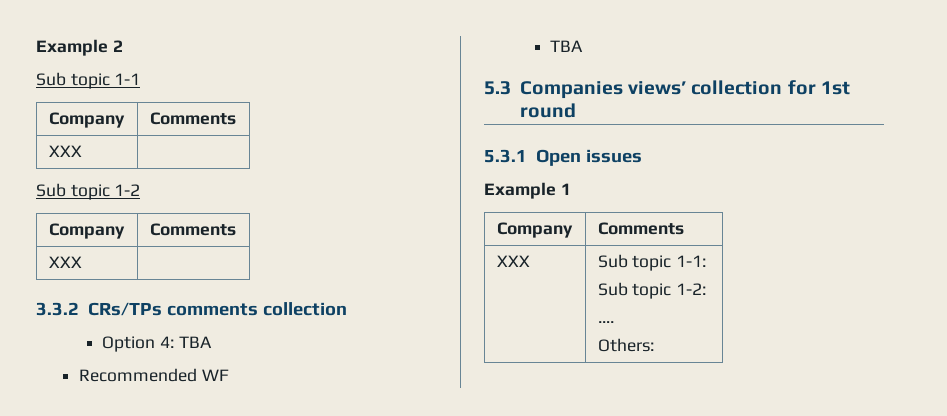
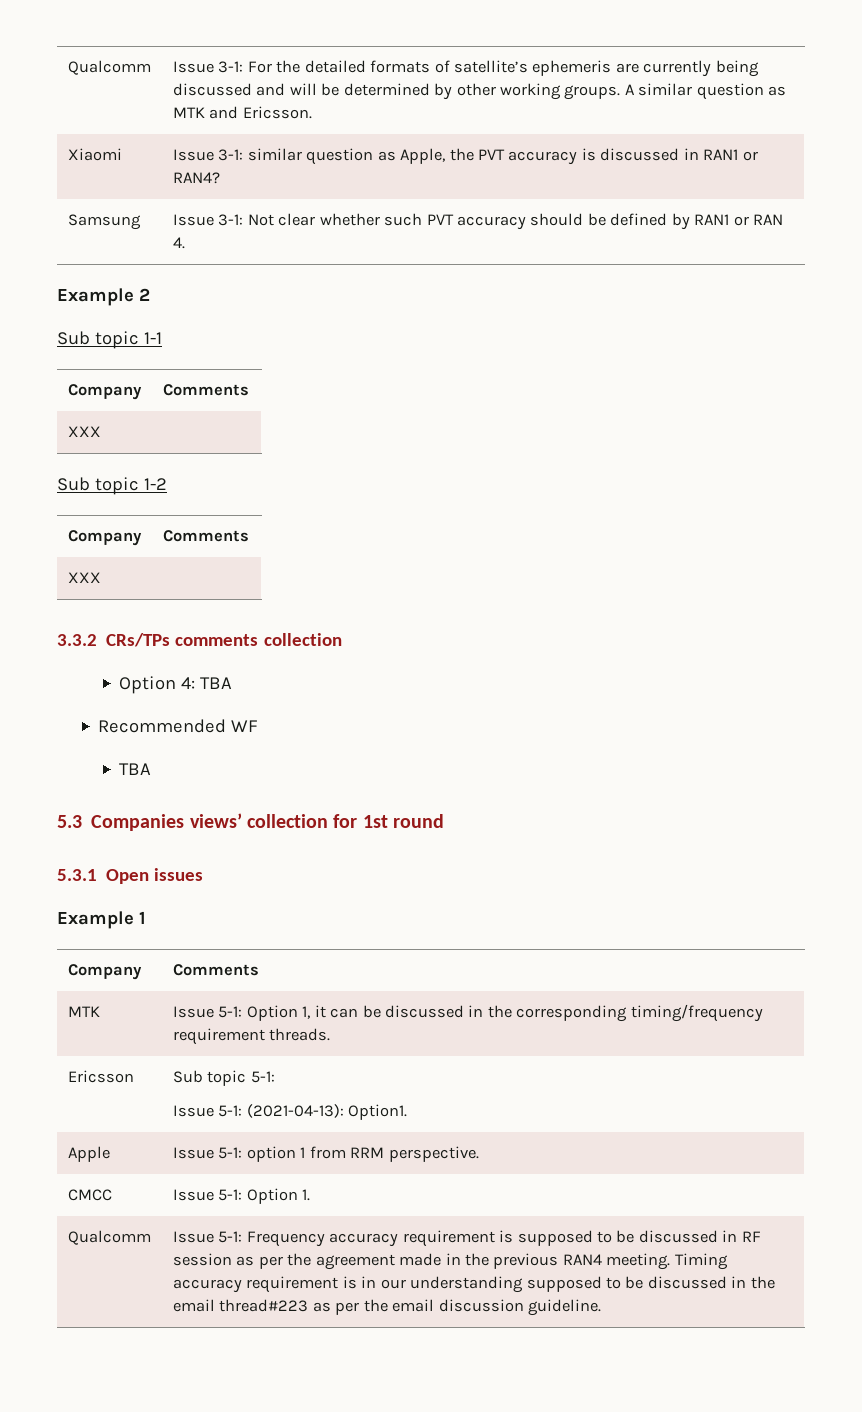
(36, 47) none -> [67,60,151,75] [172,60,759,77] [172,83,787,100] [172,106,312,119] [67,148,122,161] [172,148,758,165] [172,172,220,184] [67,214,141,230] [172,213,784,230] [172,237,185,249] Qualcomm | Issue 3-1: For the detailed formats of satellite’s ephemeris are currently being discussed and will be determined by other working groups. A similar question as MTK and Ericsson. // Xiaomi | Issue 3-1: similar question as Apple, the PVT accuracy is discussed in RAN1 or RAN4? // Samsung | Issue 3-1: Not clear whether such PVT accuracy should be defined by RAN1 or RAN 4. //
[496,255,530,267] [597,254,707,271] [597,282,707,299] [597,321,614,323] [597,338,654,352] XXX | Sub topic 1-1: // Sub topic 1-2: // …. // Others: -> [67,1006,100,1017] [172,1004,763,1022] [172,1028,331,1045] [67,1070,134,1083] [172,1070,275,1086] [172,1104,408,1120] [67,1146,110,1162] [172,1146,479,1162] [67,1189,112,1201] [172,1188,311,1204] [67,1230,151,1245] [172,1230,761,1247] [172,1253,728,1270] [172,1276,775,1293] [172,1299,601,1316] MTK | Issue 5-1: Option 1, it can be discussed in the corresponding timing/frequency requirement threads. // Ericsson | Sub topic 5-1: // Issue 5-1: (2021-04-13): Option1. // Apple | Issue 5-1: option 1 from RRM perspective. // CMCC | Issue 5-1: Option 1. // Qualcomm | Issue 5-1: Frequency accuracy requirement is supposed to be discussed in RF session as per the agreement made in the previous RAN4 meeting. Timing accuracy requirement is in our understanding supposed to be discussed in the email thread#223 as per the email discussion guideline.

